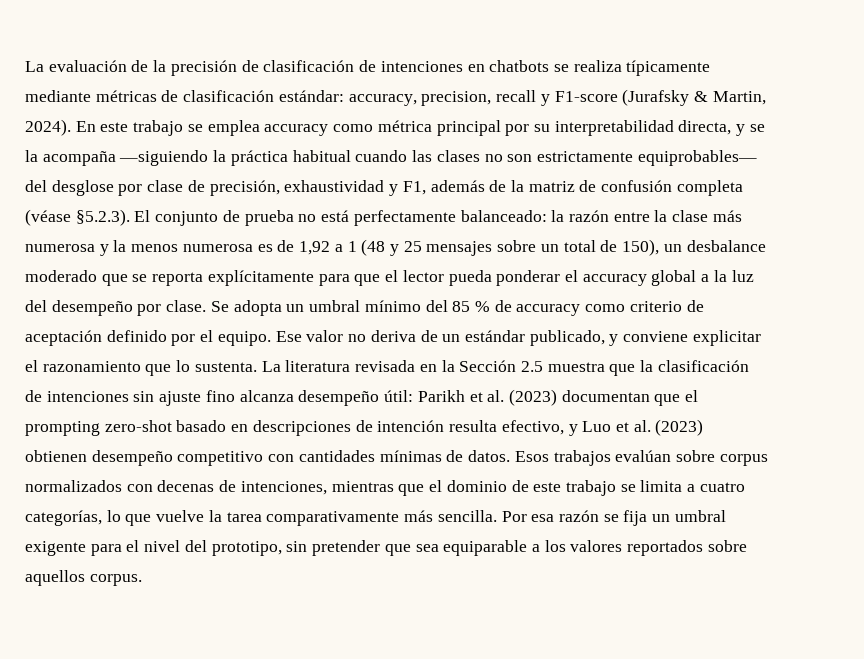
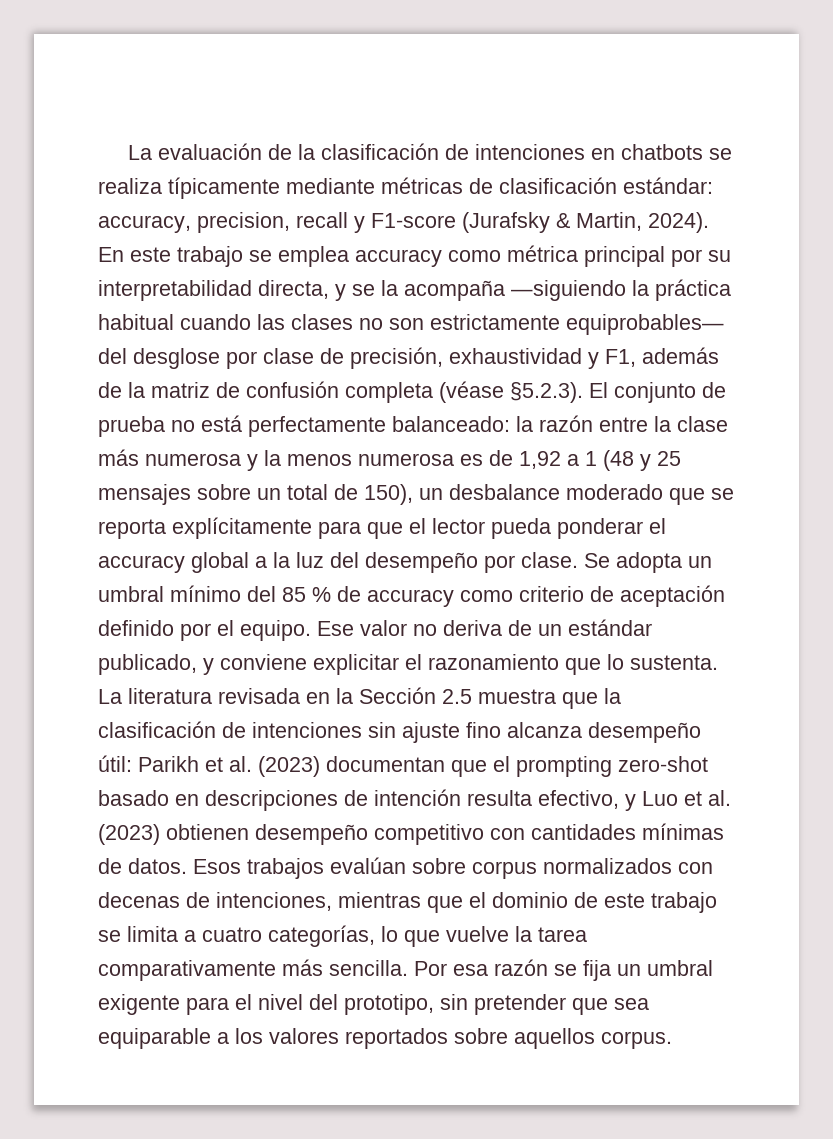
[170,60,259,76] precisión de -> (315, 152) none

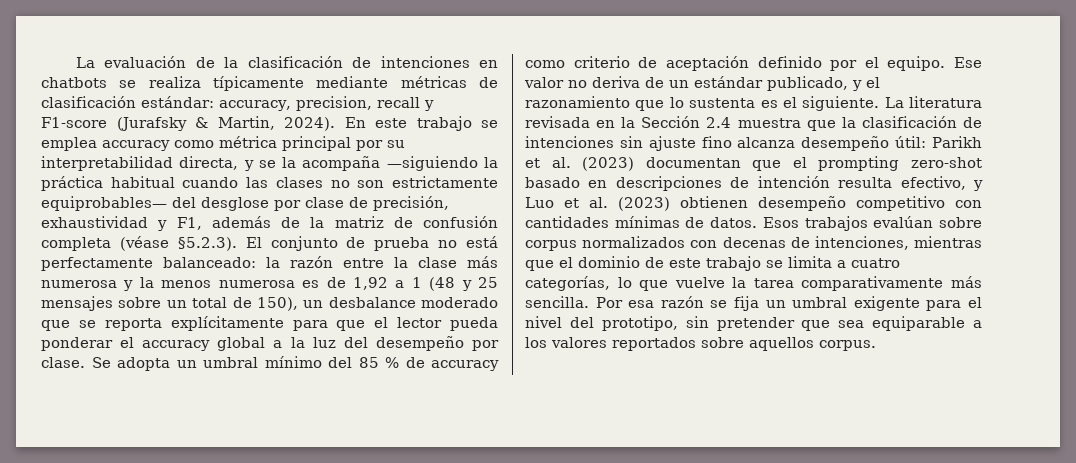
[220,654,399,675] conviene explicitar -> (862, 85) none
[630,655,718,670] sustenta. -> [689,96,880,111] sustenta es el siguiente.
[442,689,472,704] 2.5 -> [706,117,732,128] 2.4

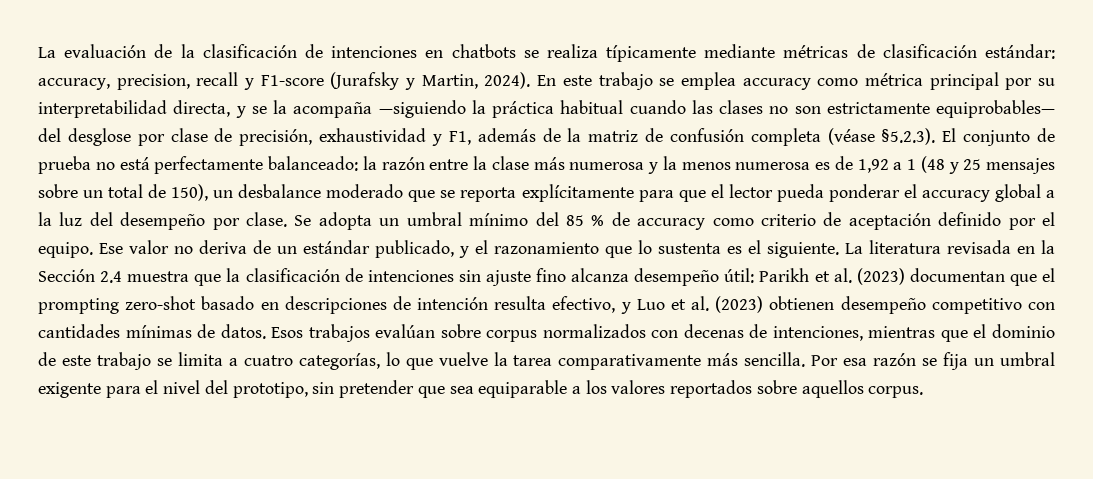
[195,117,208,128] & -> [405,78,416,90] y

